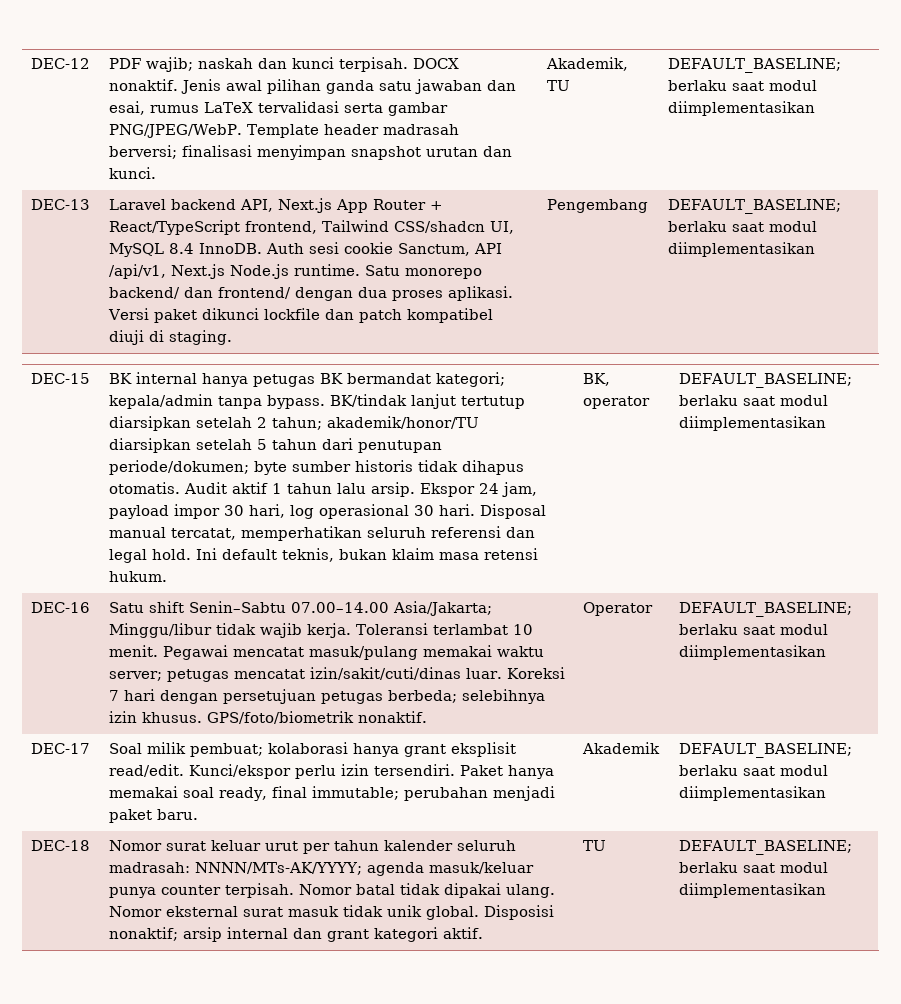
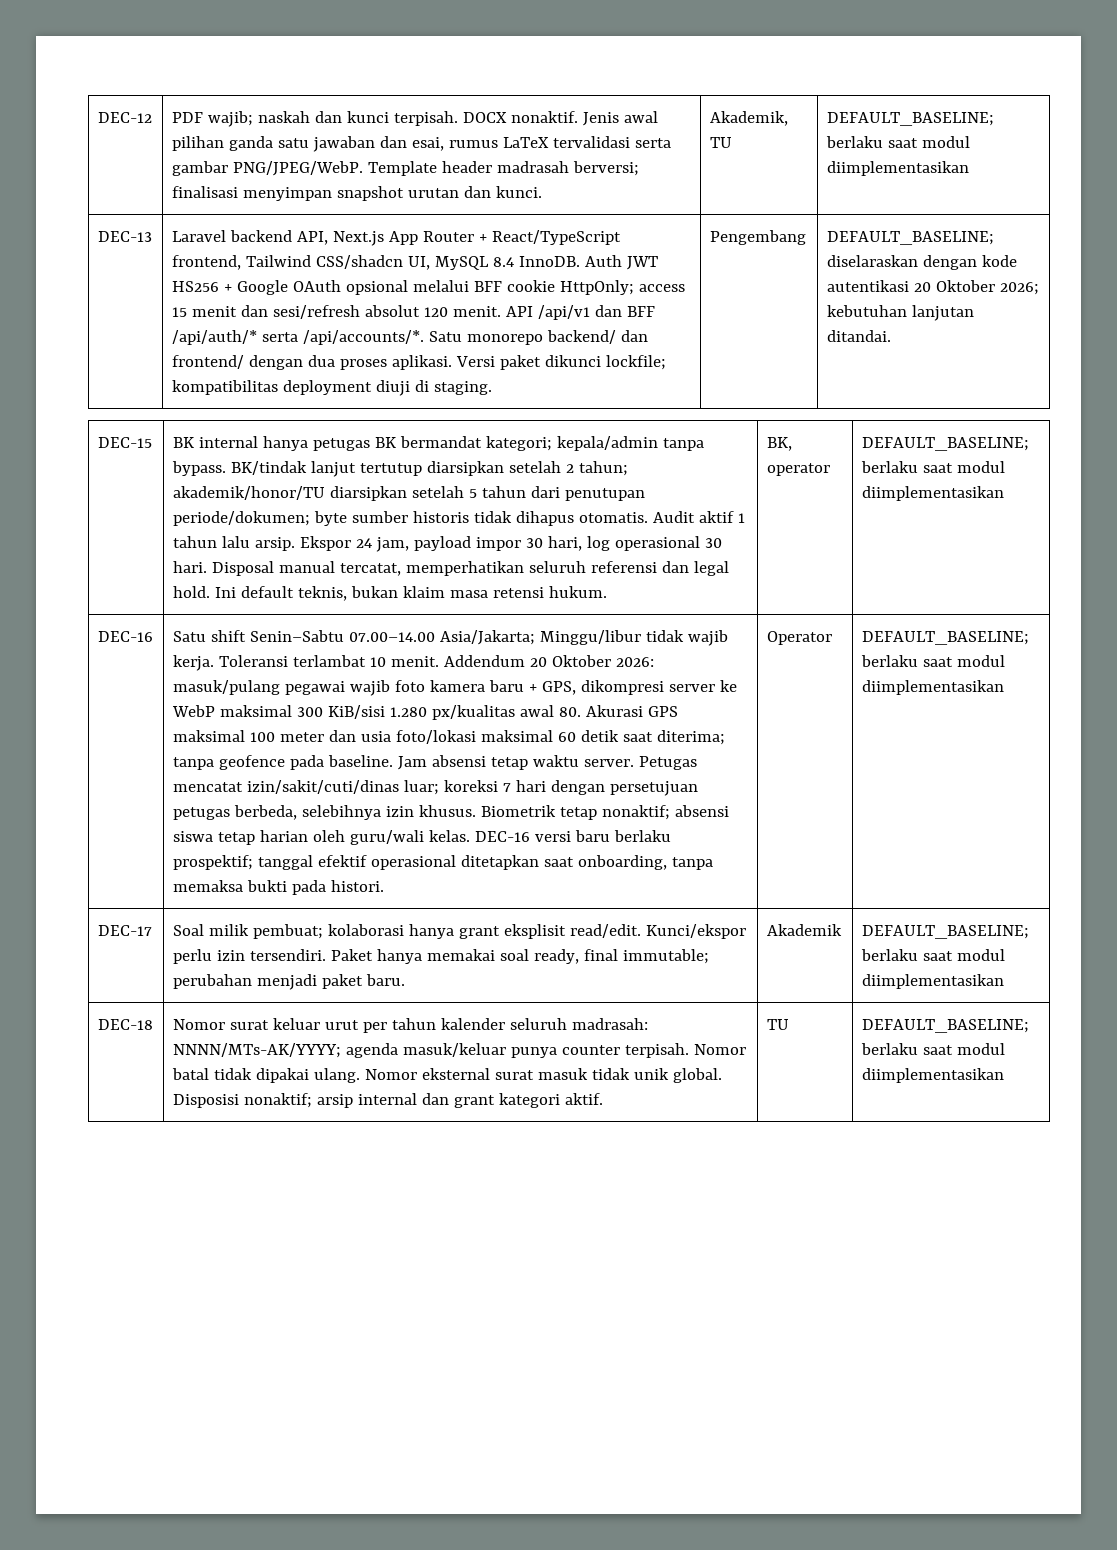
[309,242,503,256] [109,264,361,279] sesi cookie Sanctum, API /api/v1, Next.js Node.js runtime. -> [626,256,658,270] [171,280,685,295] [171,305,655,320] [171,330,424,345] JWT HS256 + Google OAuth opsional melalui BFF cookie HttpOnly; access 15 menit dan sesi/refresh absolut 120 menit. API /api/v1 dan BFF /api/auth/* serta /api/accounts/*.
[264,308,494,323] lockfile dan patch kompatibel -> [605,355,666,370] [171,380,372,395] lockfile; kompatibilitas deployment
[668,221,818,232] [668,242,816,257] berlaku saat modul diimplementasikan -> [826,255,1017,270] [826,280,1039,295] [826,305,974,321] [826,330,891,342] diselaraskan dengan kode autentikasi 20 Oktober 2026; kebutuhan lanjutan ditandai.
[163,645,545,660] [109,667,566,682] Pegawai mencatat masuk/pulang memakai waktu server; petugas mencatat izin/sakit/cuti/dinas luar. Koreksi -> [443,655,654,667] [172,680,737,696] [171,705,678,720] [172,730,725,745] [172,755,697,770] [172,780,498,795] Addendum 20 Oktober 2026: masuk/pulang pegawai wajib foto kamera baru + GPS, dikompresi server ke WebP maksimal 300 KiB/sisi 1.280 px/kualitas awal 80. Akurasi GPS maksimal 100 meter dan usia foto/lokasi maksimal 60 detik saat diterima; tanpa geofence pada baseline. Jam absensi tetap waktu server. Petugas mencatat izin/sakit/cuti/dinas luar; koreksi
[388,690,458,703] berbeda; -> [233,805,297,820] berbeda,
[207,711,428,724] GPS/foto/biometrik nonaktif. -> [480,805,729,820] [172,830,671,845] [172,855,713,870] [172,880,384,895] Biometrik tetap nonaktif; absensi siswa tetap harian oleh guru/wali kelas. DEC-16 versi baru berlaku prospektif; tanggal efektif operasional ditetapkan saat onboarding, tanpa memaksa bukti pada histori.

